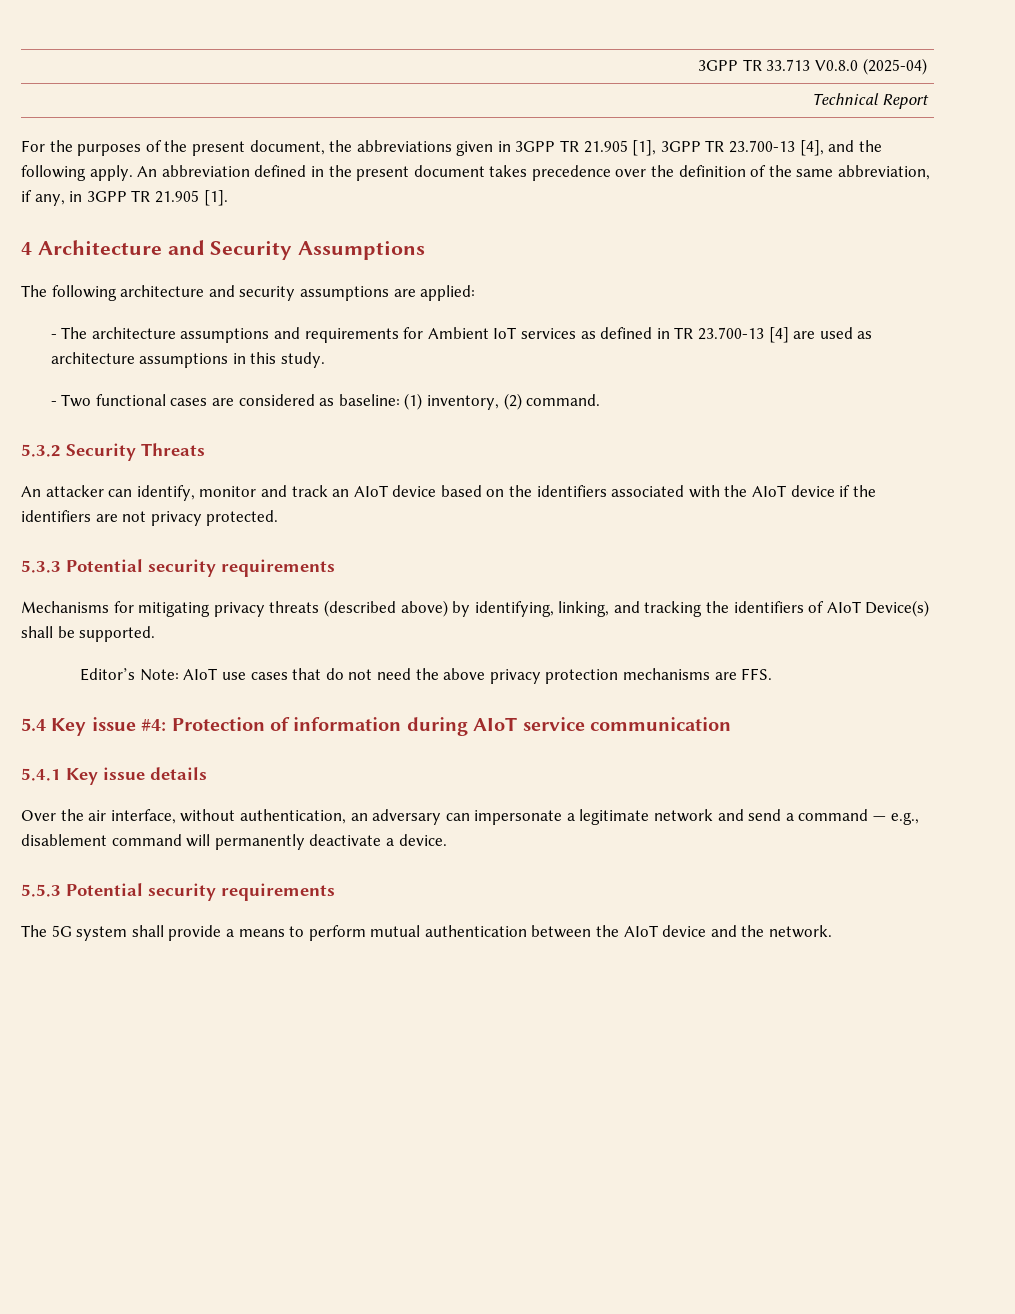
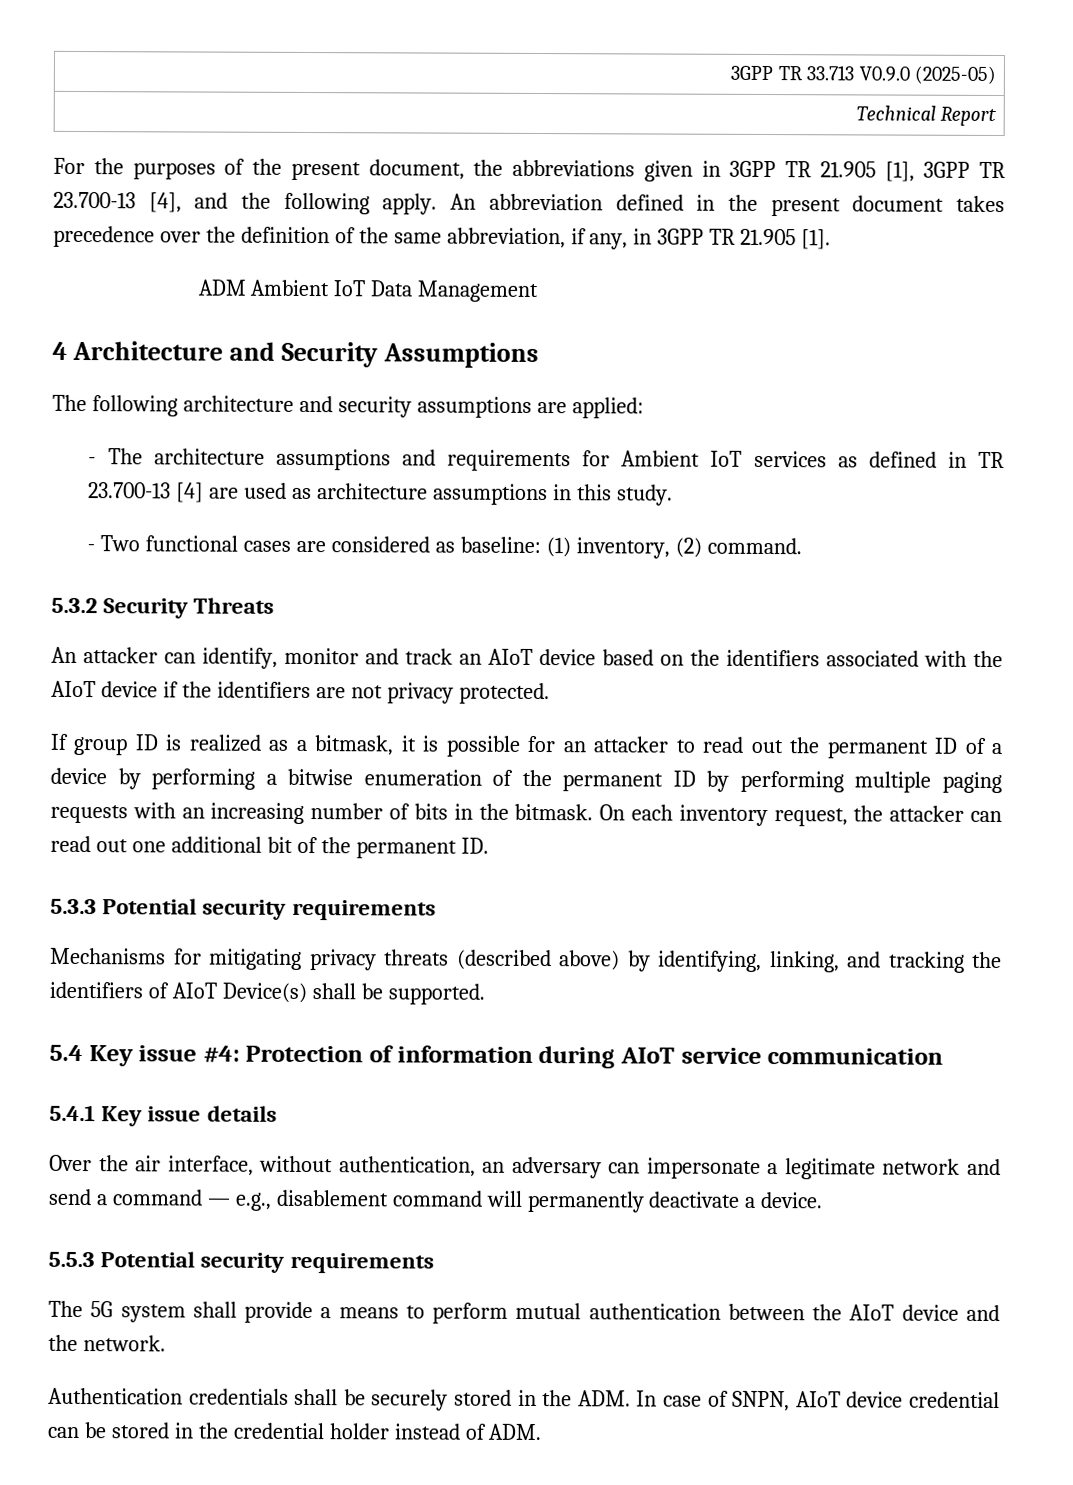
[815,58,927,75] V0.8.0 (2025-04) -> [858,65,996,84] V0.9.0 (2025-05)
(228, 198) none -> [197,279,540,303] // ADM Ambient IoT Data Management
(279, 518) none -> [50,733,1004,759] [50,767,1003,794] [50,802,1002,827] [50,835,489,859] // If group ID is realized as a bitmask, it is possible for an attacker to read out the permanent ID of a device by performing a bitwise enumeration of the permanent ID by performing multiple paging requests with an increasing number of bits in the bitmask. On each inventory request, the attacker can read out one additional bit of the permanent ID.
[80,668,773,684] // Editor’s Note: AIoT use cases that do not need the above privacy protection mechanisms are FFS. -> (485, 994) none
(833, 931) none -> [48,1387,1001,1412] [47,1422,543,1441] // Authentication credentials shall be securely stored in the ADM. In case of SNPN, AIoT device credential can be stored in the credential holder instead of ADM.

